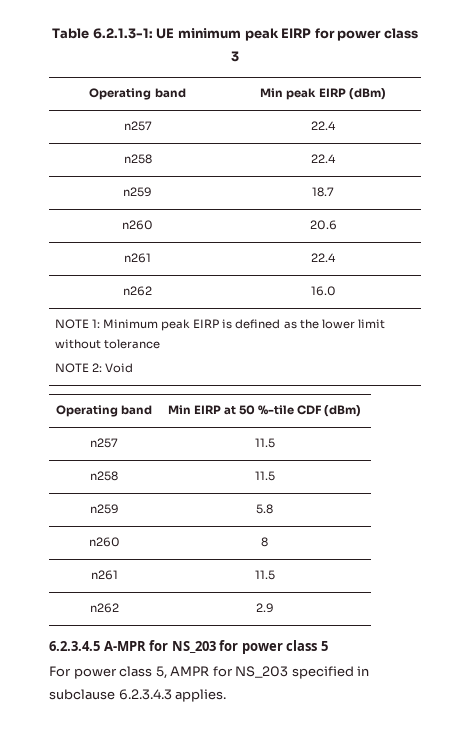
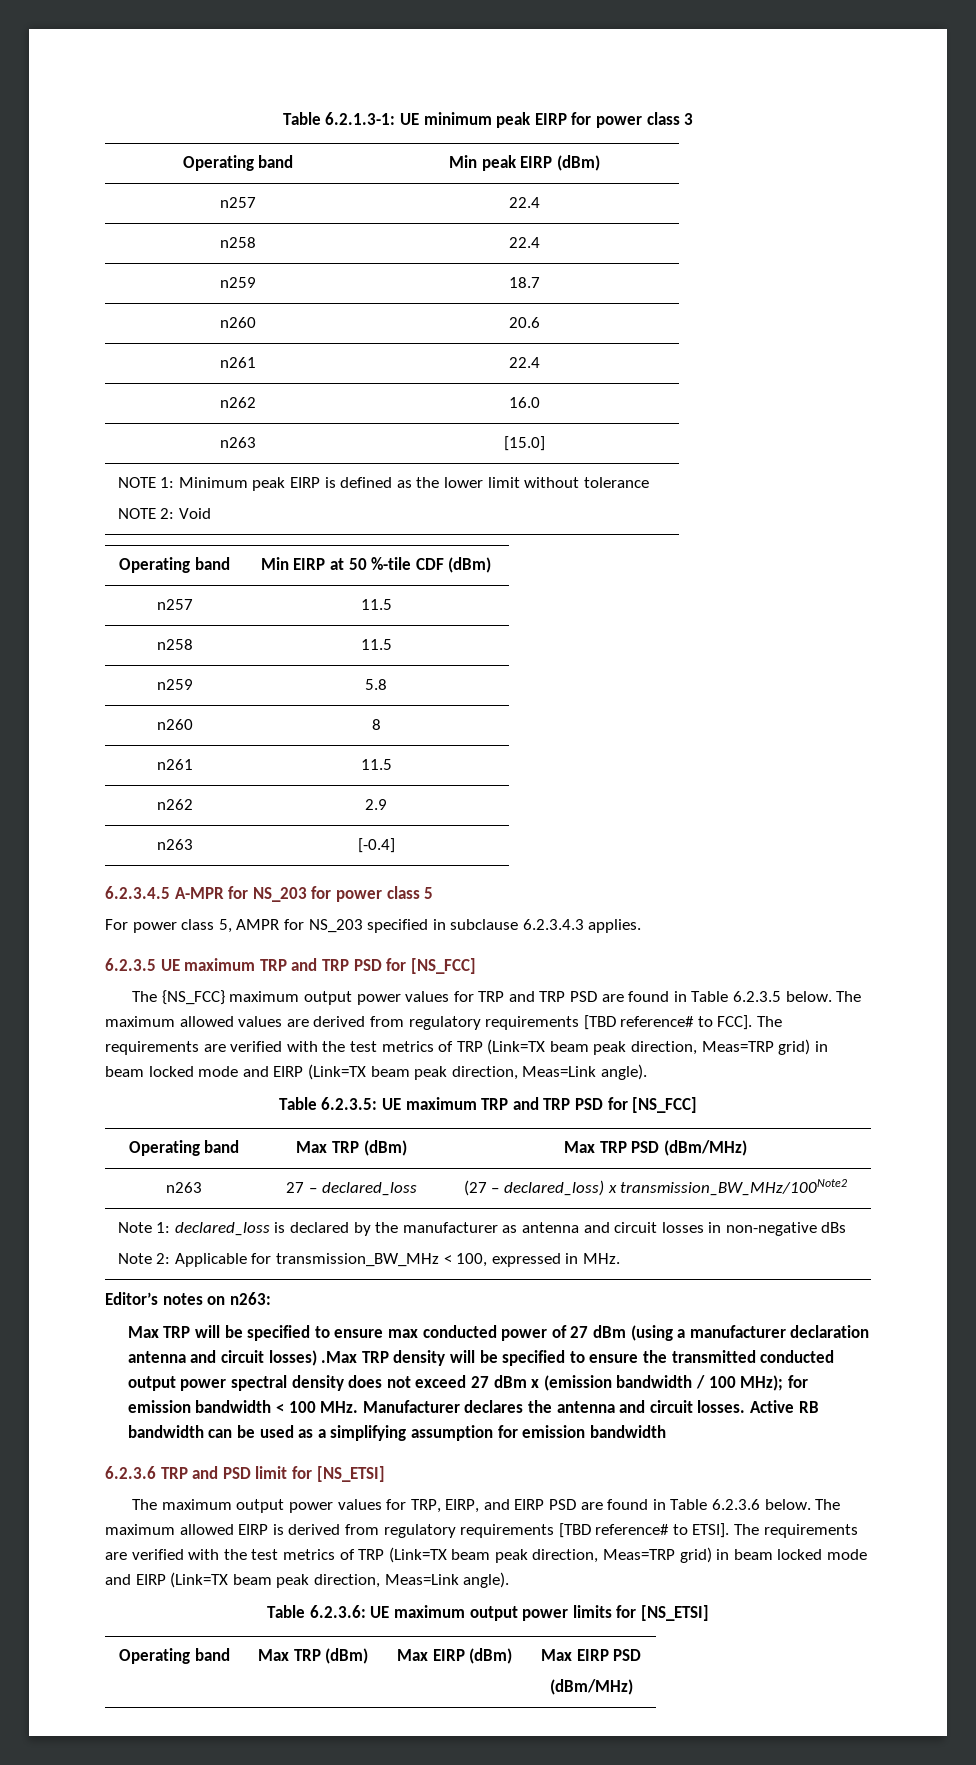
(336, 291) none -> [220,437,256,448] [504,436,545,451] // n263 | [15.0]
(274, 608) none -> [156,839,193,850] [357,838,395,853] // n263 | [-0.4]
(227, 695) none -> [105,958,476,974] [132,990,862,1005] [105,1015,783,1030] [105,1039,828,1055] [105,1064,647,1080] [278,1097,698,1113] [128,1140,240,1156] [296,1140,407,1156] [564,1140,747,1156] [166,1182,202,1193] [286,1182,417,1196] [463,1179,848,1196] [117,1222,847,1236] [117,1253,620,1267] [105,1292,271,1305] [127,1325,870,1341] [127,1350,835,1366] [127,1375,808,1391] [127,1400,819,1413] [127,1425,666,1441] [105,1466,385,1482] [132,1499,841,1513] [105,1523,858,1538] [105,1547,868,1563] [105,1572,510,1588] [267,1605,709,1621] [119,1648,230,1664] [257,1648,369,1664] [396,1648,513,1664] [540,1649,642,1661] [549,1679,633,1695] // 6.2.3.5 UE maximum TRP and TRP PSD for [NS_FCC] // The {NS_FCC} maximum output power values for TRP and TRP PSD are found in Table 6.2.3.5 below. The maximum allowed values are derived from regulatory requirements [TBD reference# to FCC]. The requirements are verified with the test metrics of TRP (Link=TX beam peak direction, Meas=TRP grid) in beam locked mode and EIRP (Link=TX beam peak direction, Meas=Link angle). // Table 6.2.3.5: UE maximum TRP and TRP PSD for [NS_FCC] // Operating band | Max TRP (dBm) | Max TRP PSD (dBm/MHz) // n263 | 27 – declared_loss | (27 – declared_loss) x transmission_BW_MHz/100Note2 // Note 1: declared_loss is declared by the manufacturer as antenna and circuit losses in non-negative dBs // Note 2: Applicable for transmission_BW_MHz < 100, expressed in MHz. // Editor’s notes on n263: // Max TRP will be specified to ensure max conducted power of 27 dBm (using a manufacturer declaration antenna and circuit losses) .Max TRP density will be specified to ensure the transmitted conducted output power spectral density does not exceed 27 dBm x (emission bandwidth / 100 MHz); for emission bandwidth < 100 MHz. Manufacturer declares the antenna and circuit losses. Active RB bandwidth can be used as a simplifying assumption for emission bandwidth // 6.2.3.6 TRP and PSD limit for [NS_ETSI] // The maximum output power values for TRP, EIRP, and EIRP PSD are found in Table 6.2.3.6 below. The maximum allowed EIRP is derived from regulatory requirements [TBD reference# to ETSI]. The requirements are verified with the test metrics of TRP (Link=TX beam peak direction, Meas=TRP grid) in beam locked mode and EIRP (Link=TX beam peak direction, Meas=Link angle). // Table 6.2.3.6: UE maximum output power limits for [NS_ETSI] // Operating band | Max TRP (dBm) | Max EIRP (dBm) | Max EIRP PSD // (dBm/MHz)

